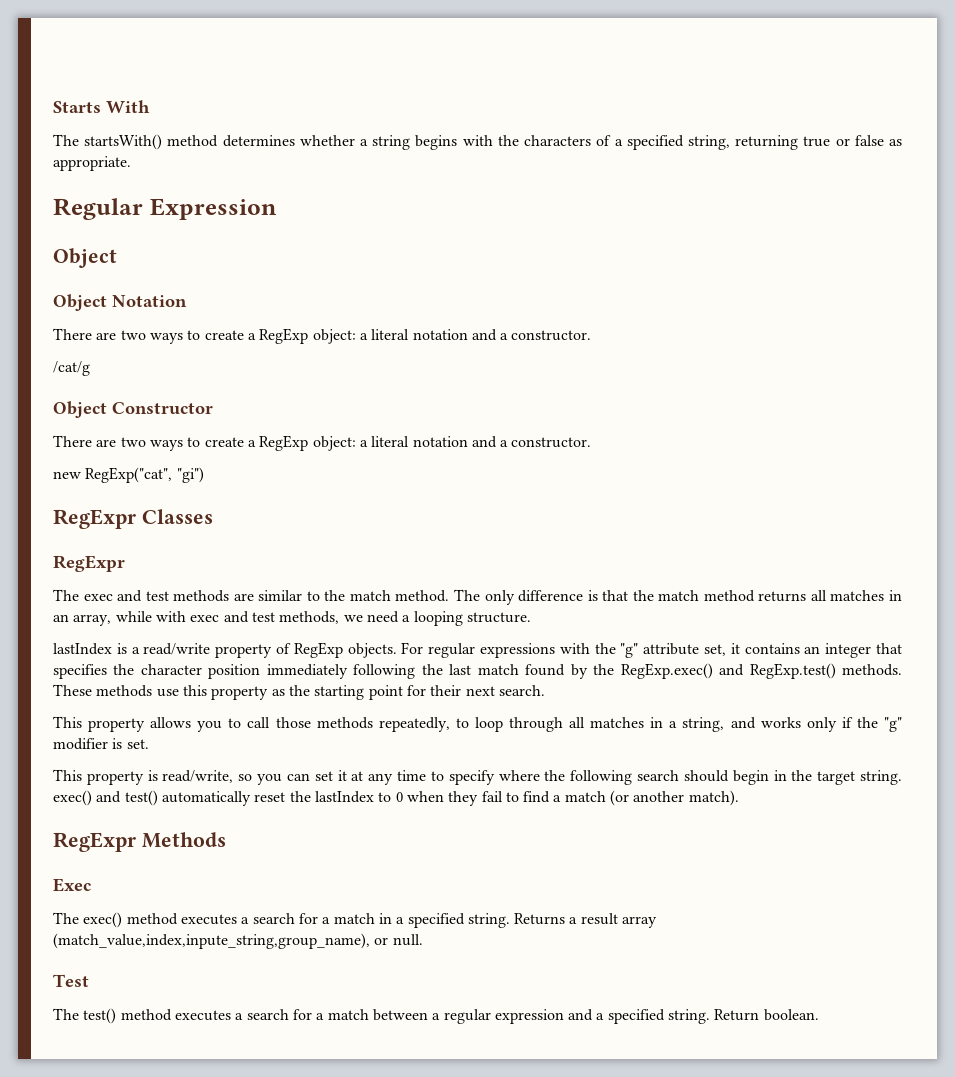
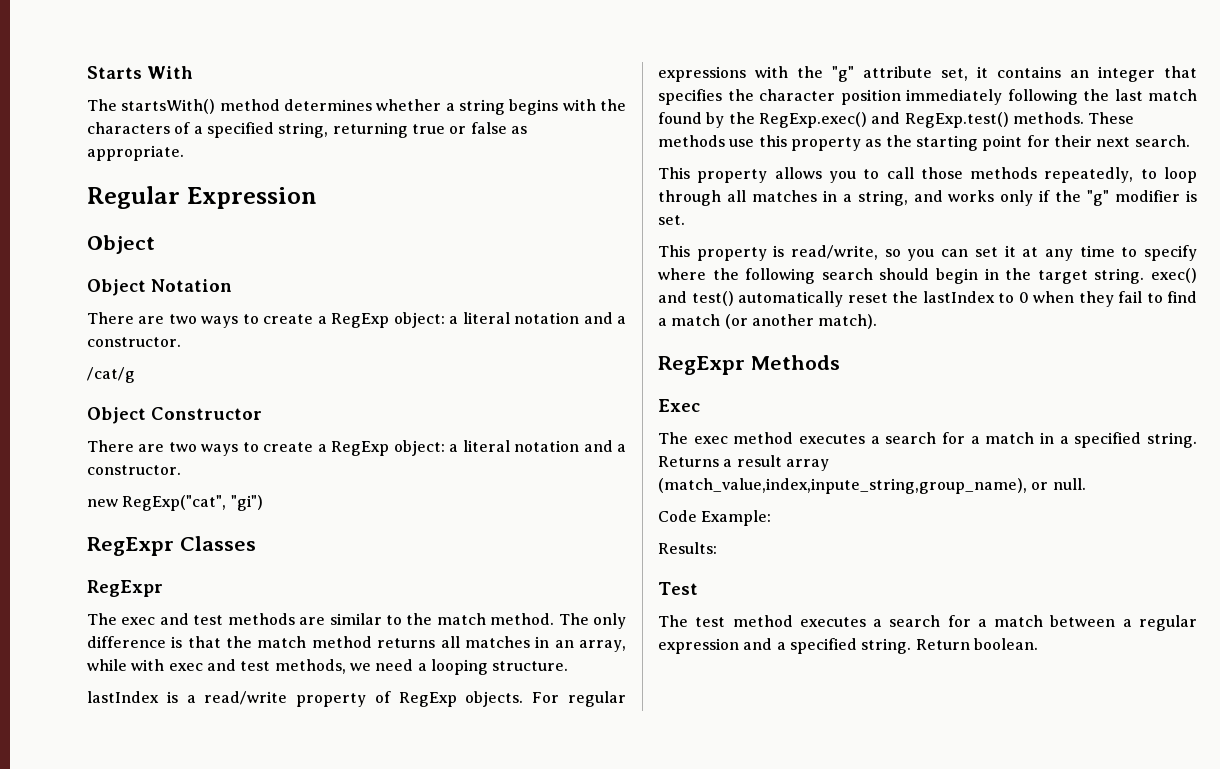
[83,912,123,928] exec() -> [693,436,728,444] exec
(423, 940) none -> [658,510,772,526] [658,542,717,554] // Code Example: // Results:
[83,1008,117,1024] test() -> [695,617,726,627] test

